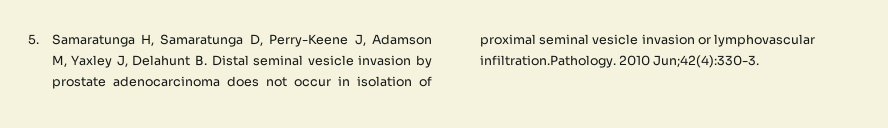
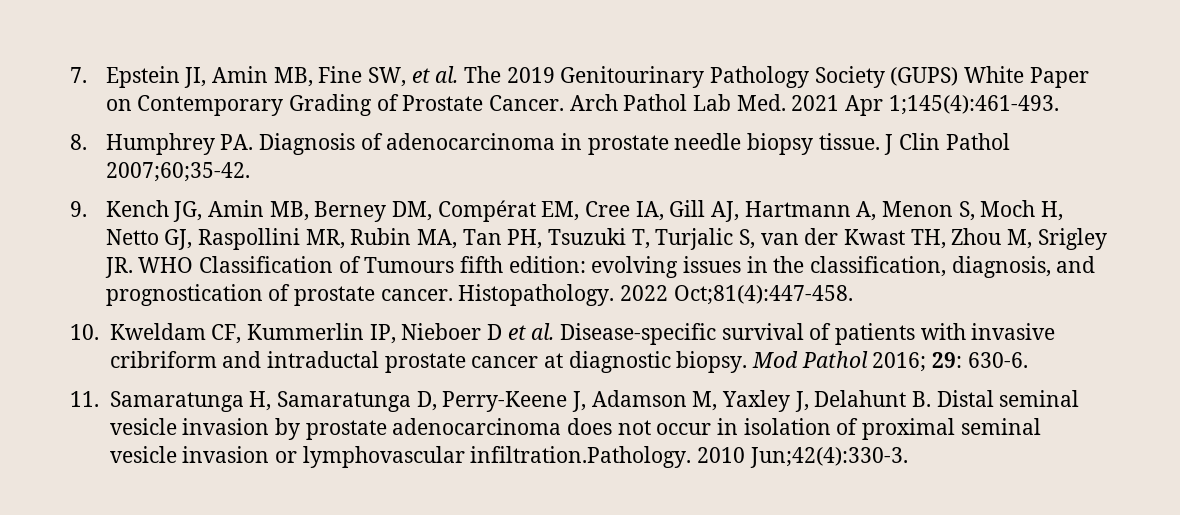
[28,34,39,45] 5. -> [70,66,1089,88] [105,94,1059,116] [70,133,1010,155] [105,162,250,182] [70,200,1063,222] [105,228,1107,250] [104,256,1096,278] [105,284,853,306] [70,323,1056,345] [109,351,1028,373] [70,391,99,407] 7. Epstein JI, Amin MB, Fine SW, et al. The 2019 Genitourinary Pathology Society (GUPS) White Paper on Contemporary Grading of Prostate Cancer. Arch Pathol Lab Med. 2021 Apr 1;145(4):461-493. // 8. Humphrey PA. Diagnosis of adenocarcinoma in prostate needle biopsy tissue. J Clin Pathol 2007;60;35-42. // 9. Kench JG, Amin MB, Berney DM, Compérat EM, Cree IA, Gill AJ, Hartmann A, Menon S, Moch H, Netto GJ, Raspollini MR, Rubin MA, Tan PH, Tsuzuki T, Turjalic S, van der Kwast TH, Zhou M, Srigley JR. WHO Classification of Tumours fifth edition: evolving issues in the classification, diagnosis, and prognostication of prostate cancer. Histopathology. 2022 Oct;81(4):447-458. // 10. Kweldam CF, Kummerlin IP, Nieboer D et al. Disease-specific survival of patients with invasive cribriform and intraductal prostate cancer at diagnostic biopsy. Mod Pathol 2016; 29: 630-6. // 11.

